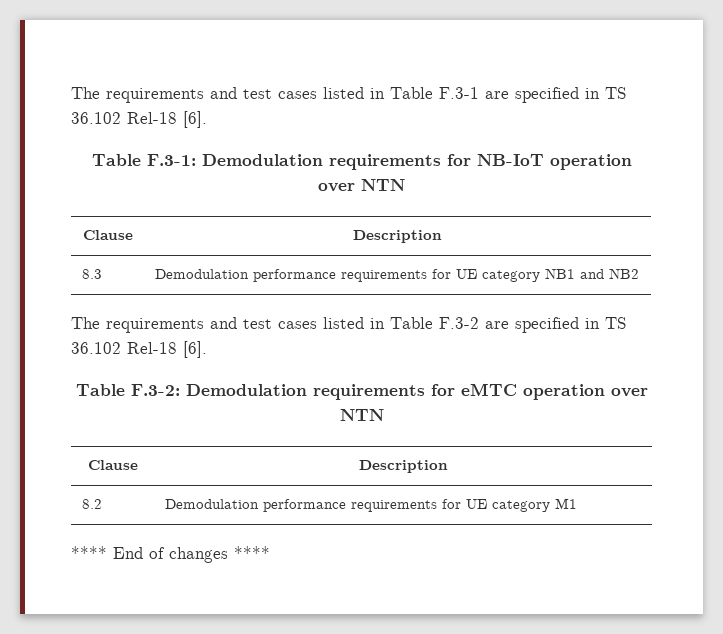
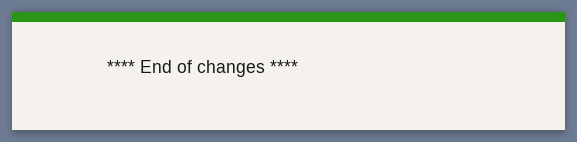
[71,87,626,103] [71,111,207,128] [91,154,632,170] [318,179,405,192] [83,230,133,240] [353,230,442,243] [82,269,103,279] [155,268,640,282] [71,317,626,333] [71,341,207,358] [75,383,648,400] [339,409,384,421] [88,460,138,470] [358,460,448,473] [82,499,103,509] [165,498,578,512] The requirements and test cases listed in Table F.3-1 are specified in TS 36.102 Rel-18 [6]. // Table F.3-1: Demodulation requirements for NB-IoT operation over NTN // Clause | Description // 8.3 | Demodulation performance requirements for UE category NB1 and NB2 // The requirements and test cases listed in Table F.3-2 are specified in TS 36.102 Rel-18 [6]. // Table F.3-2: Demodulation requirements for eMTC operation over NTN // Clause | Description // 8.2 | Demodulation performance requirements for UE category M1 // -> (107, 66) none

